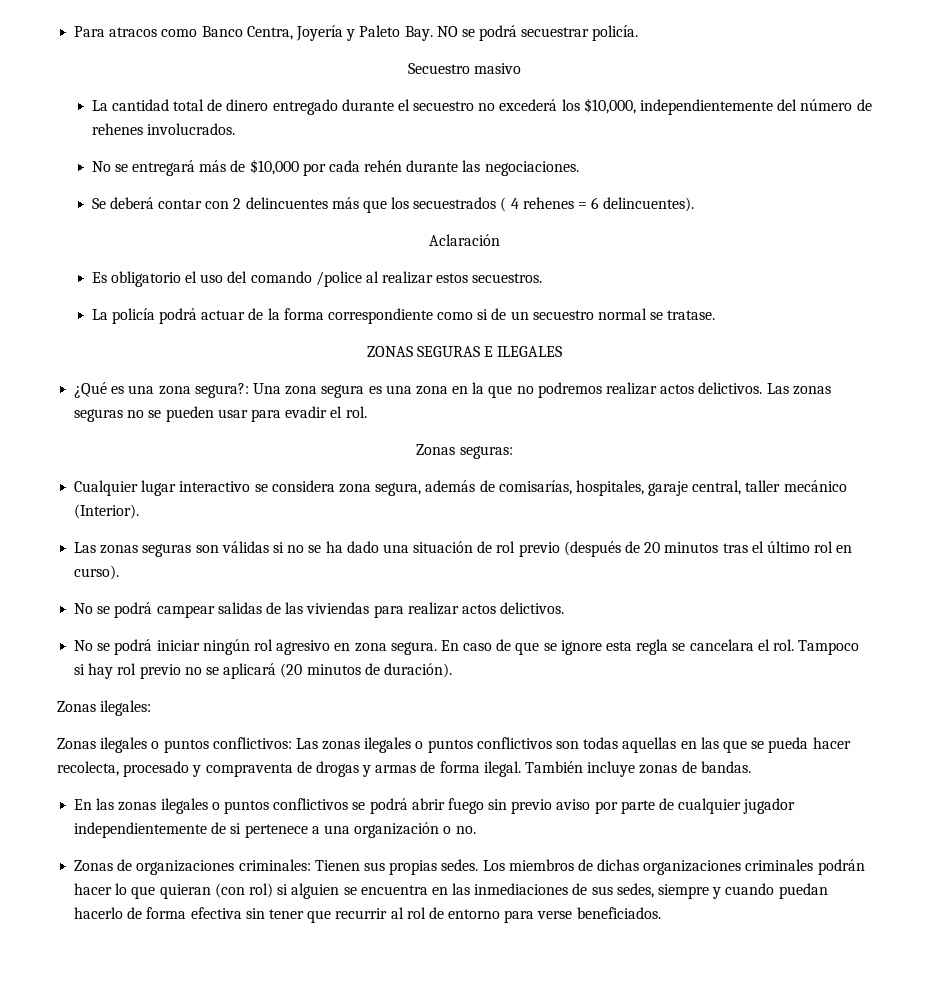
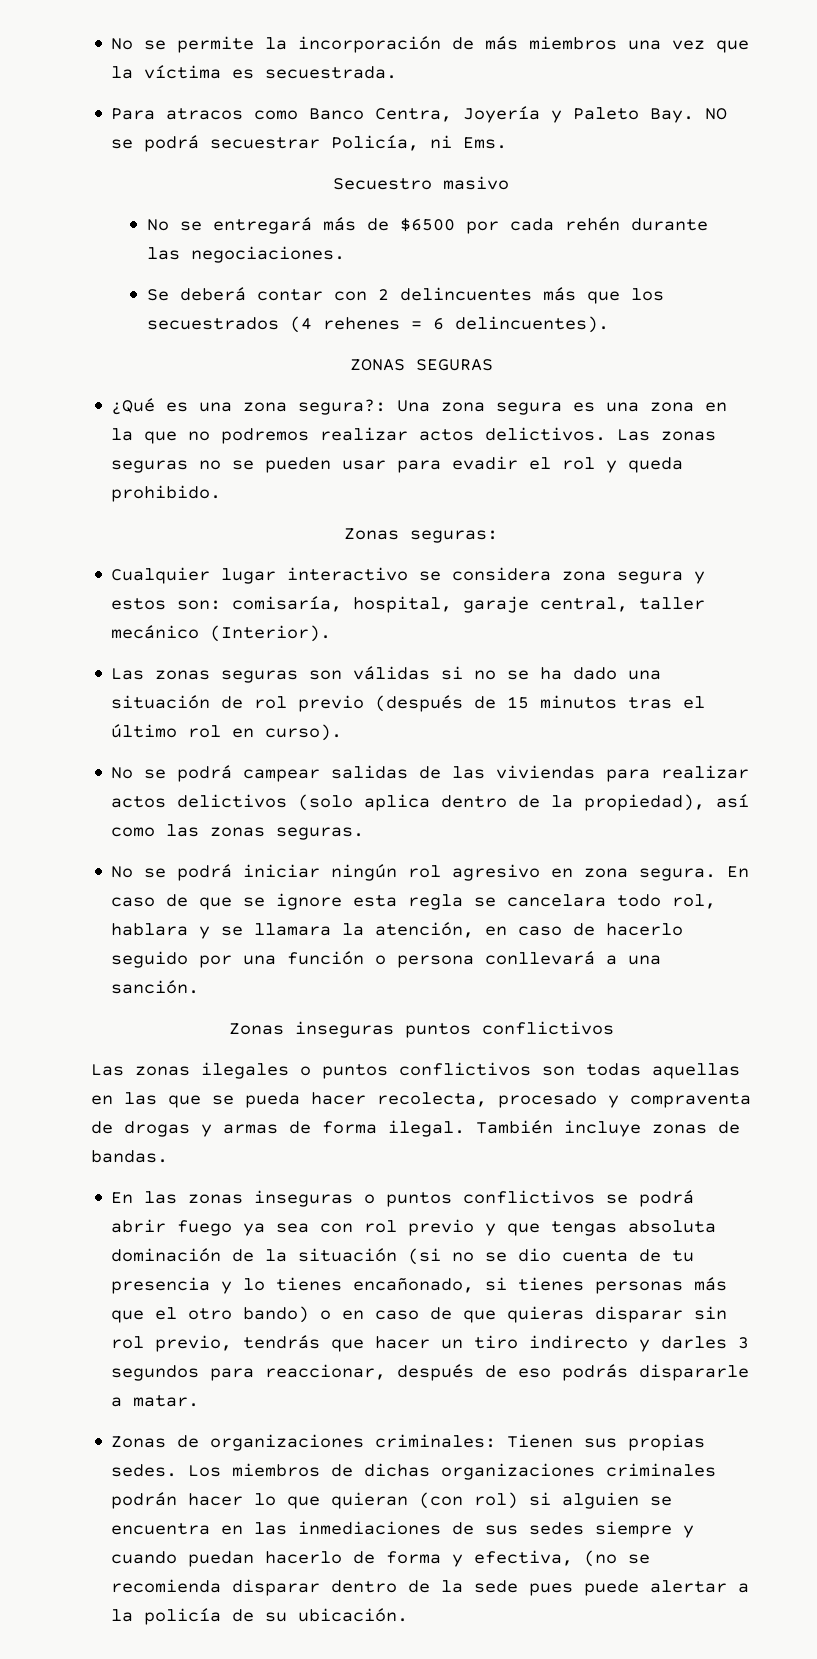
(74, 31) none -> [111,36,750,53] [111,65,398,79] No se permite la incorporación de más miembros una vez que la víctima es secuestrada. //
[592,25,639,41] policía. -> [331,135,508,151] Policía, ni Ems.
[91,98,872,115] [91,123,235,135] // La cantidad total de dinero entregado durante el secuestro no excederá los $10,000, independientemente del número de rehenes involucrados. -> (509, 183) none
[249,159,299,175] $10,000 -> [399,218,455,232] $6500
[500,197,519,212] ( 4 -> [289,316,312,333] (4
[429,234,500,246] [91,271,543,287] [91,308,716,324] // Aclaración // Es obligatorio el uso del comando /police al realizar estos secuestros. // La policía podrá actuar de la forma correspondiente como si de un secuestro normal se tratase. -> (609, 324) none
[484,346,563,357] E ILEGALES -> (493, 365) none
[345,406,367,418] rol. -> [562,457,684,473] [111,485,222,502] rol y queda prohibido.
[375,480,644,496] segura, además de comisarías, hospitales, -> [617,571,706,584] [111,596,453,613] segura y estos son: comisaría, hospital,
[644,542,661,553] 20 -> [507,696,530,709] 15
[500,602,565,614] delictivos. -> [177,794,750,811] [111,824,365,840] delictivos (solo aplica dentro de la propiedad), así como las zonas seguras.
[757,639,860,655] [74,663,452,679] [57,700,152,716] [57,737,292,753] el rol. Tampoco si hay rol previo no se aplicará (20 minutos de duración). // Zonas ilegales: // Zonas ilegales o puntos conflictivos: -> [617,894,717,909] [111,922,684,939] [111,951,662,968] [111,980,200,994] [228,1021,614,1038] todo rol, hablara y se llamara la atención, en caso de hacerlo seguido por una función o persona conllevará a una sanción. // Zonas inseguras puntos conflictivos //
[160,798,208,814] ilegales -> [254,1190,354,1207] inseguras
[488,798,796,814] [74,822,476,838] sin previo aviso por parte de cualquier jugador independientemente de si pertenece a una organización o no. -> [243,1219,717,1236] [111,1248,695,1265] [111,1277,728,1294] [111,1306,728,1323] [111,1335,750,1352] [111,1364,750,1381] [111,1395,200,1407] ya sea con rol previo y que tengas absoluta dominación de la situación (si no se dio cuenta de tu presencia y lo tienes encañonado, si tienes personas más que el otro bando) o en caso de que quieras disparar sin rol previo, tendrás que hacer un tiro indirecto y darles 3 segundos para reaccionar, después de eso podrás dispararle a matar.
[616,883,654,898] sedes, -> [529,1522,585,1535] sedes
[190,907,661,923] efectiva sin tener que recurrir al rol de entorno para verse beneficiados. -> [452,1550,651,1567] [111,1579,750,1596] [111,1608,409,1625] y efectiva, (no se recomienda disparar dentro de la sede pues puede alertar a la policía de su ubicación.

